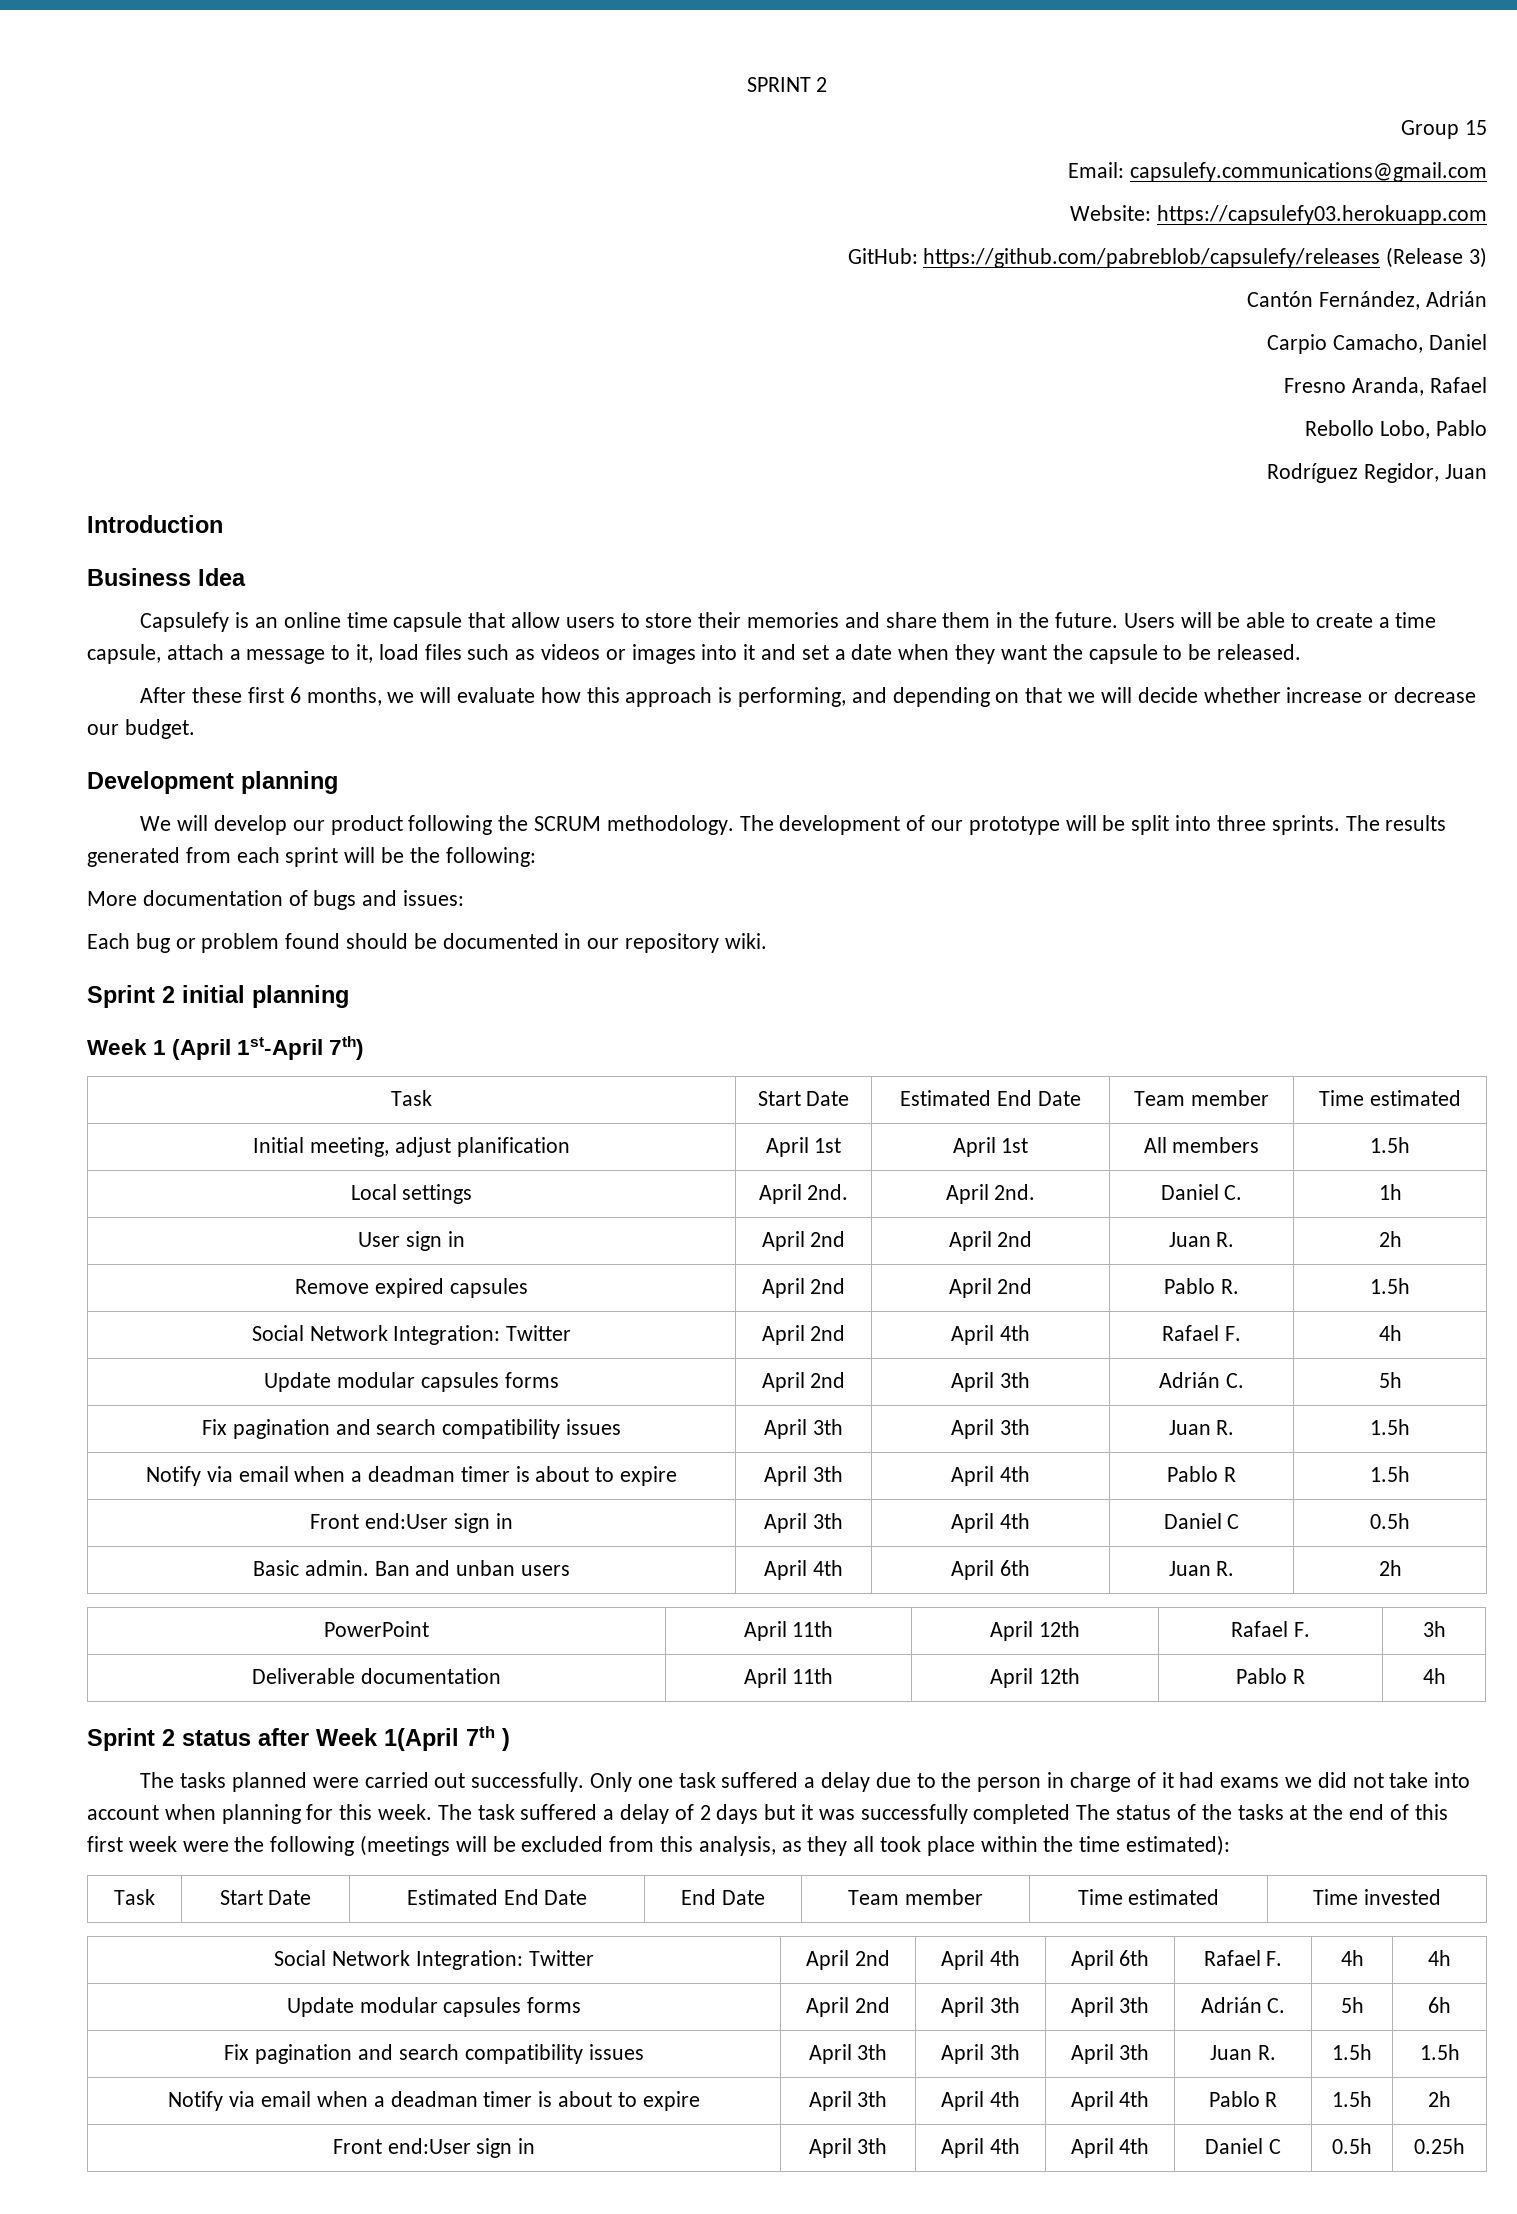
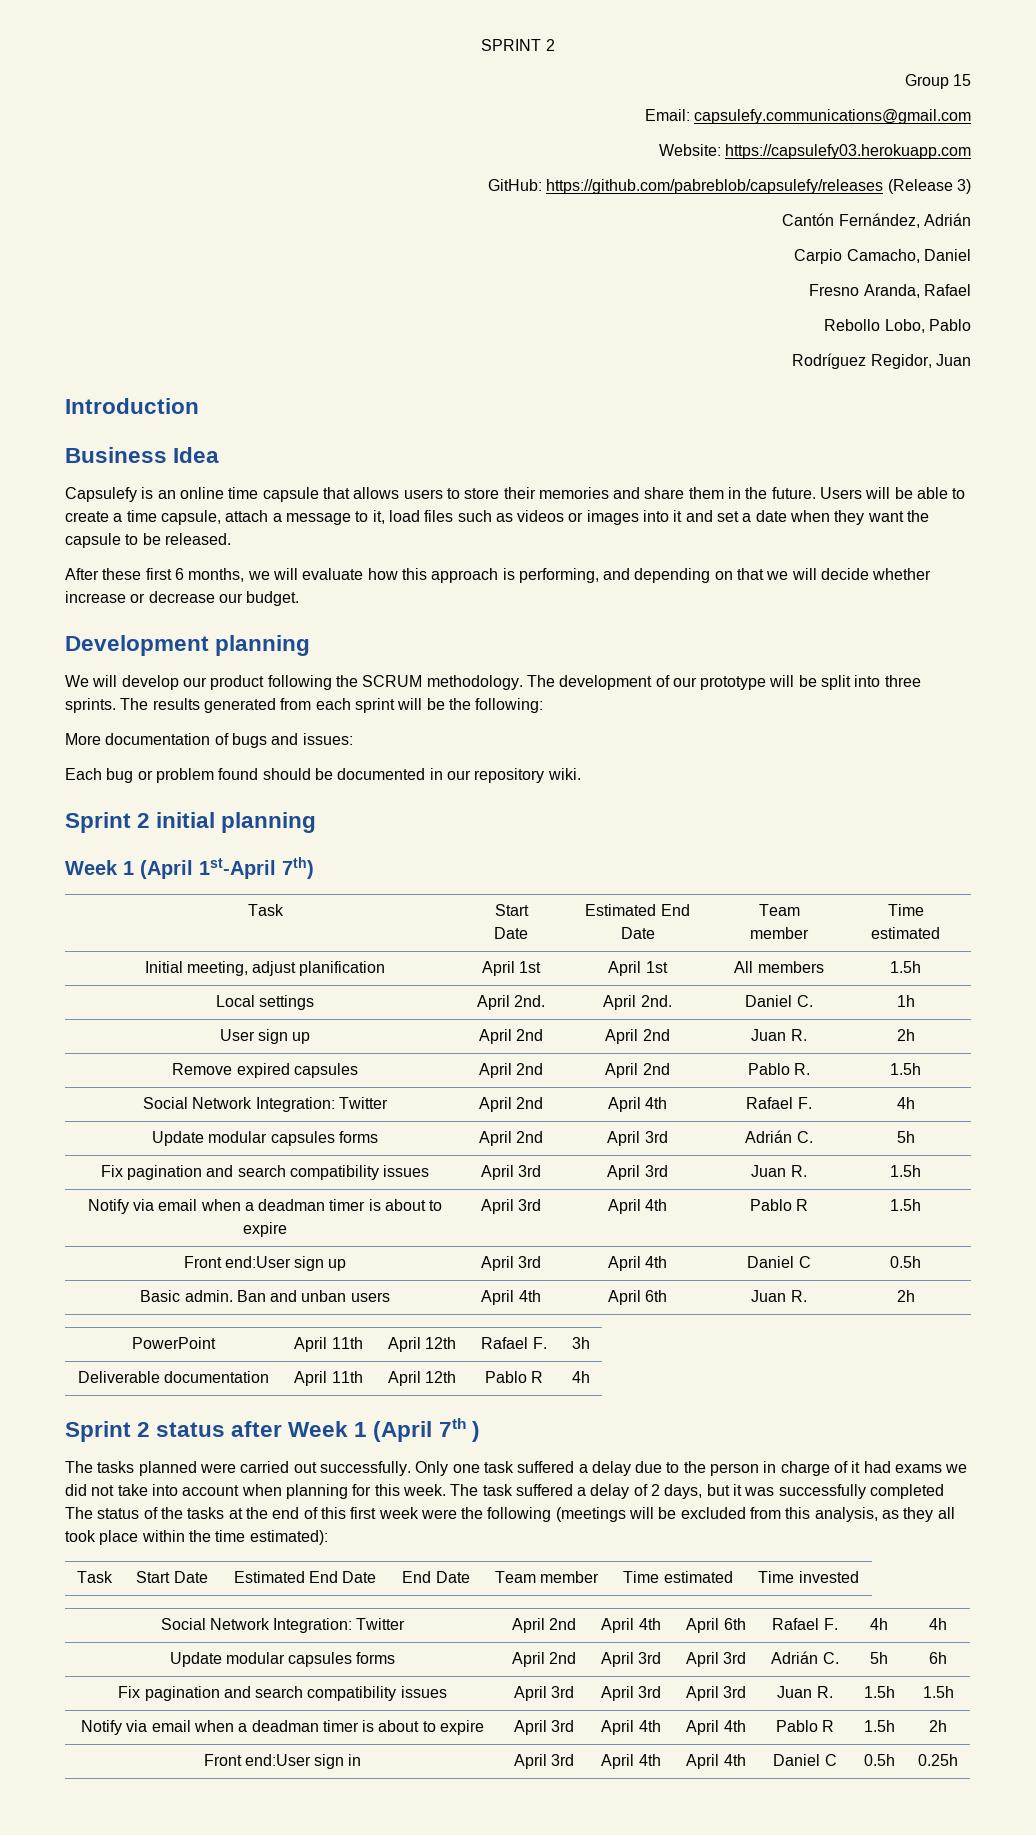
[511,612,561,628] allow -> [353,487,400,499] allows
[447,1231,465,1247] in -> [292,1032,311,1044] up
[999,1372,1030,1388] 3th -> [644,1131,668,1143] 3rd
[812,1419,843,1435] [951,1419,1030,1439] 3th | April 3th -> [518,1165,542,1177] [607,1165,668,1180] 3rd | April 3rd
[812,1466,843,1482] 3th -> [518,1199,542,1211] 3rd
[495,1513,513,1529] [764,1513,843,1533] in | April 3th -> [328,1259,347,1271] [480,1256,542,1271] up | April 3rd
[384,1728,459,1751] 1(April -> [354,1421,433,1442] 1 (April
[716,1804,759,1824] days -> [664,1484,703,1499] days,
[989,1997,1020,2013] [1070,1997,1150,2017] 3th | April 3th -> [638,1652,662,1664] [685,1652,747,1667] 3rd | April 3rd
[857,2044,888,2060] [941,2044,1020,2064] [1070,2044,1150,2064] 3th | April 3th | April 3th -> [551,1686,575,1698] [600,1686,662,1701] [685,1686,747,1701] 3rd | April 3rd | April 3rd
[857,2091,888,2107] 3th -> [551,1720,575,1732] 3rd
[857,2138,888,2154] 3th -> [551,1754,575,1766] 3rd

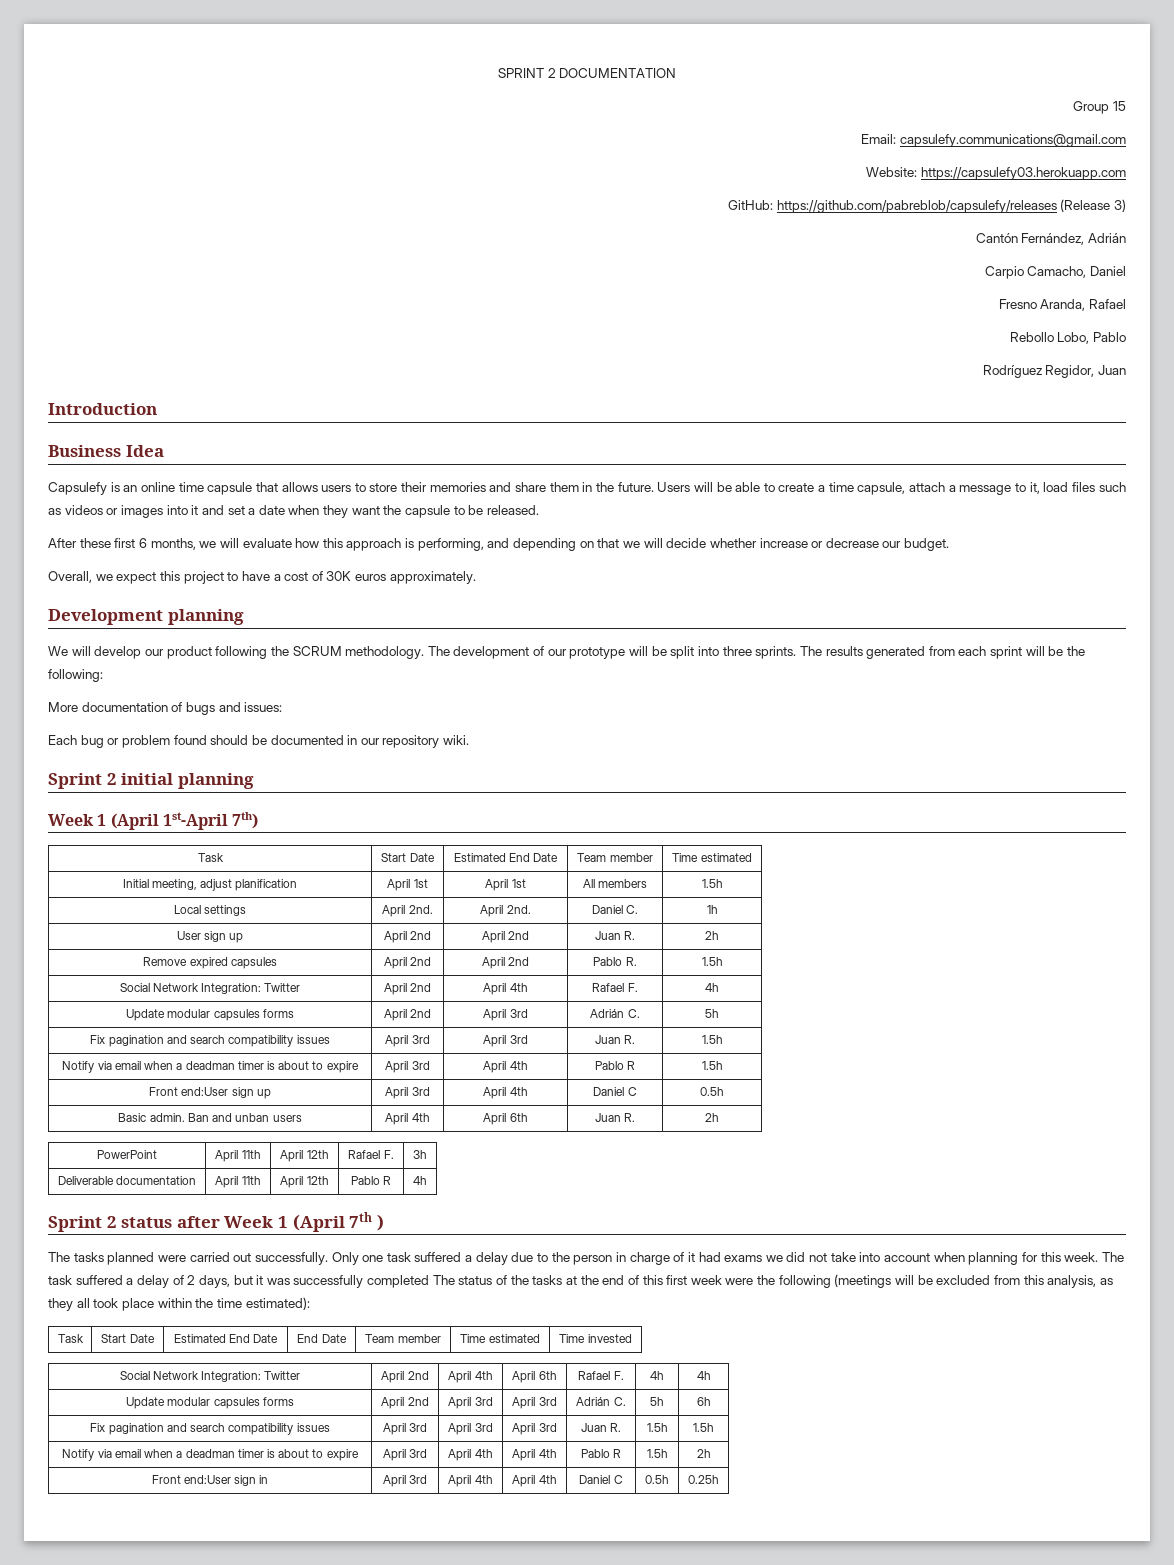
(555, 45) none -> [559,68,677,78] DOCUMENTATION
(300, 598) none -> [48,571,476,584] // Overall, we expect this project to have a cost of 30K euros approximately.

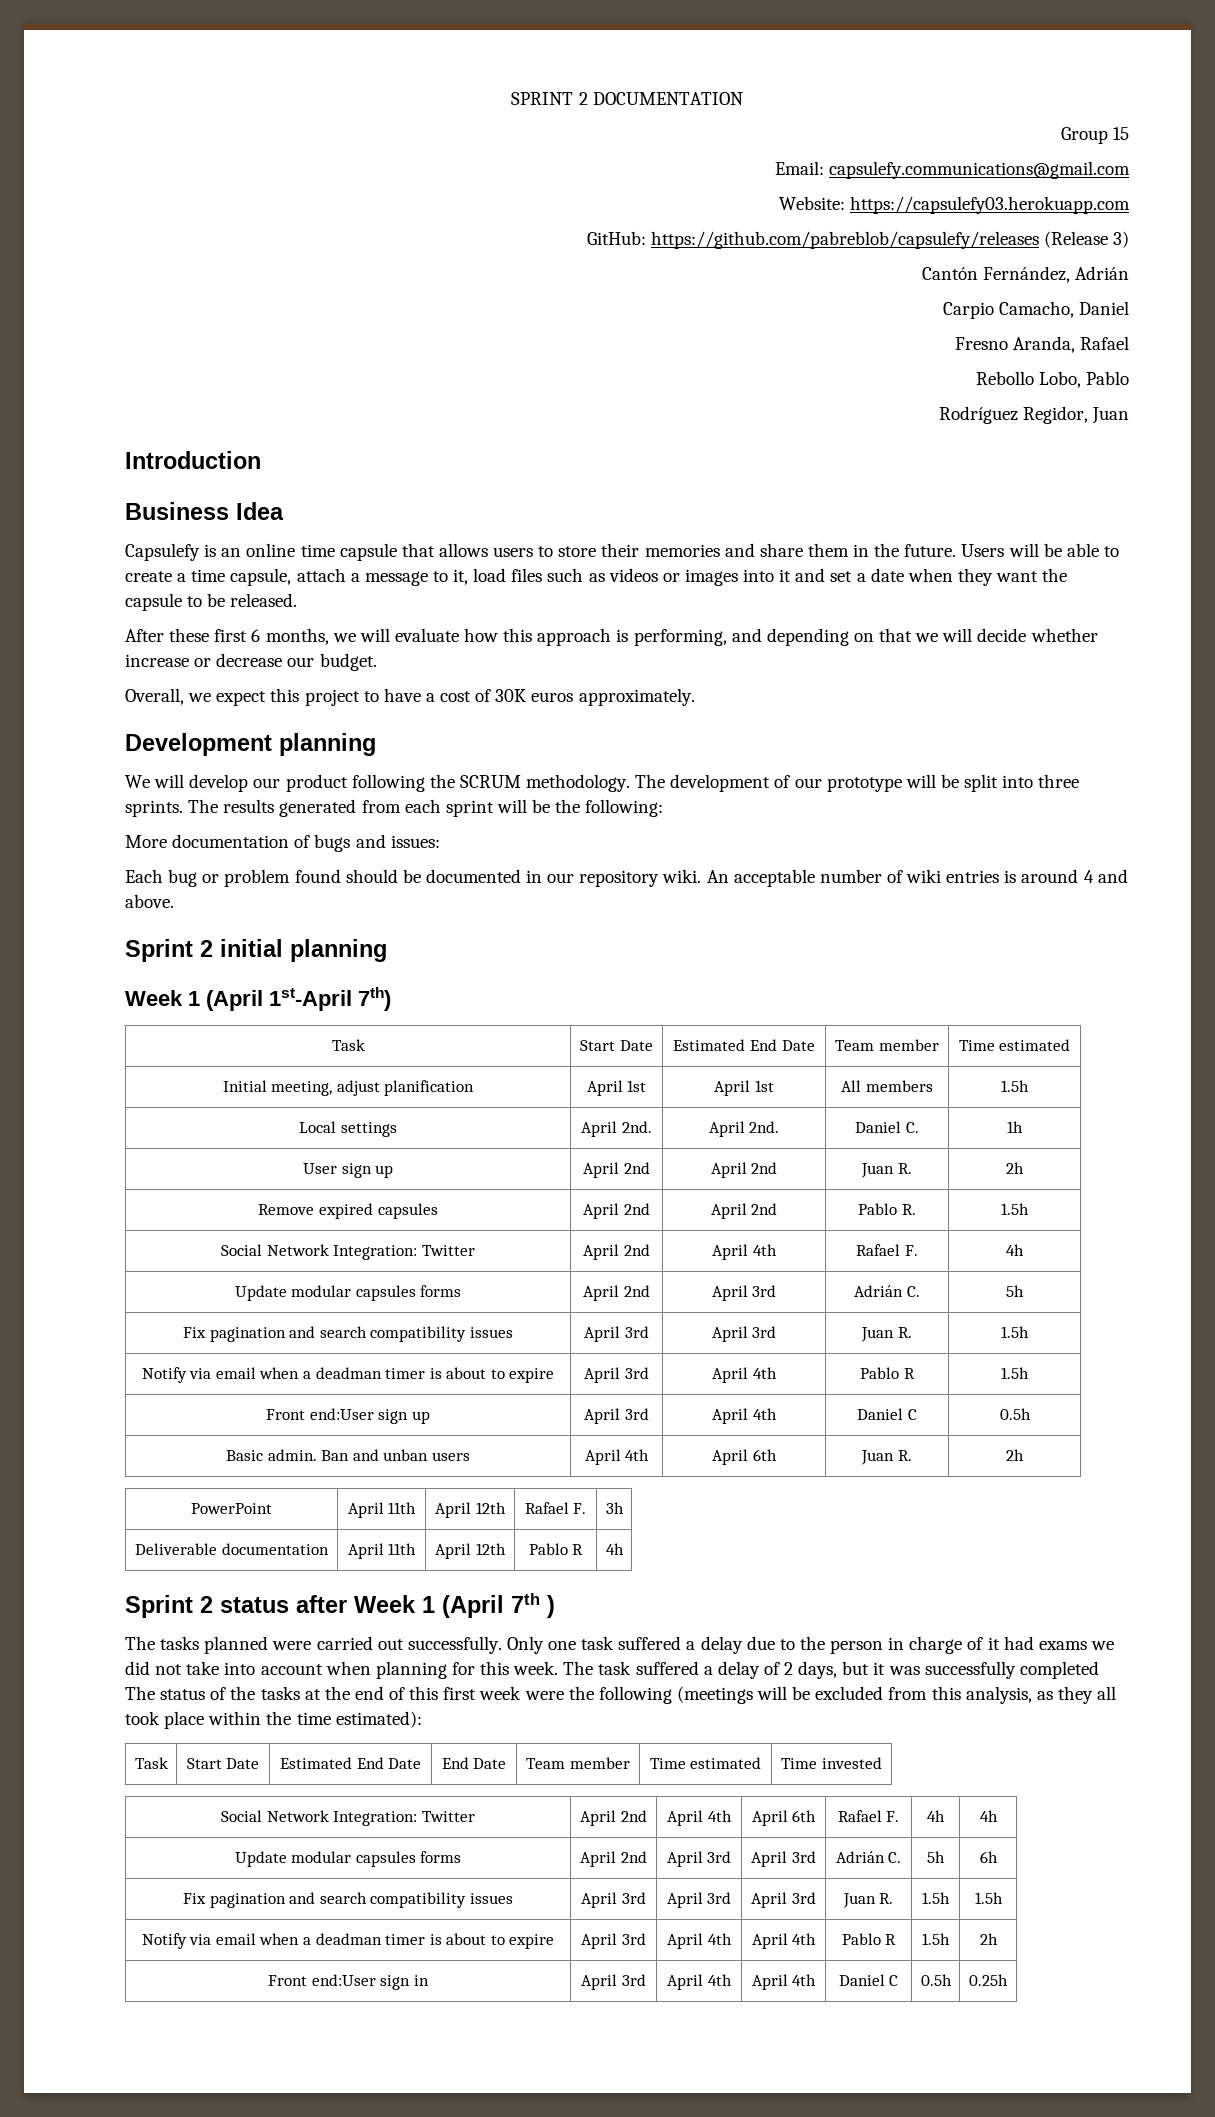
(470, 740) none -> [706,869,1128,887] [125,894,174,908] An acceptable number of wiki entries is around 4 and above.

